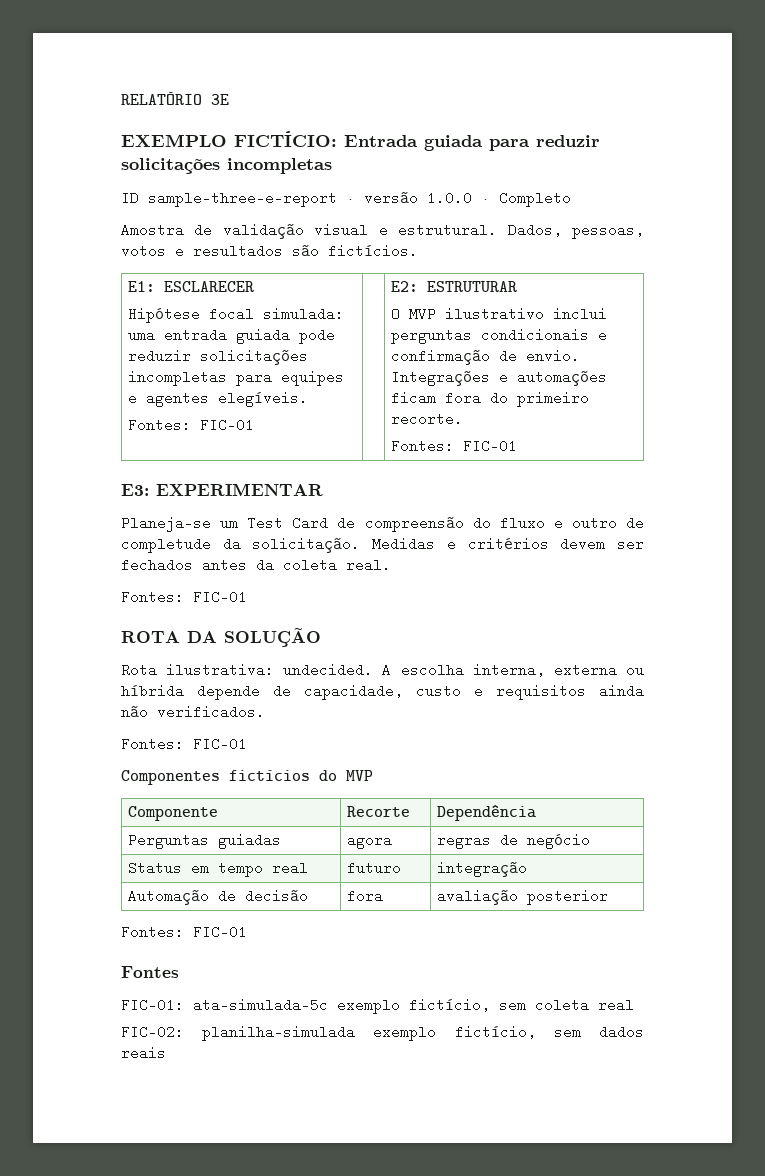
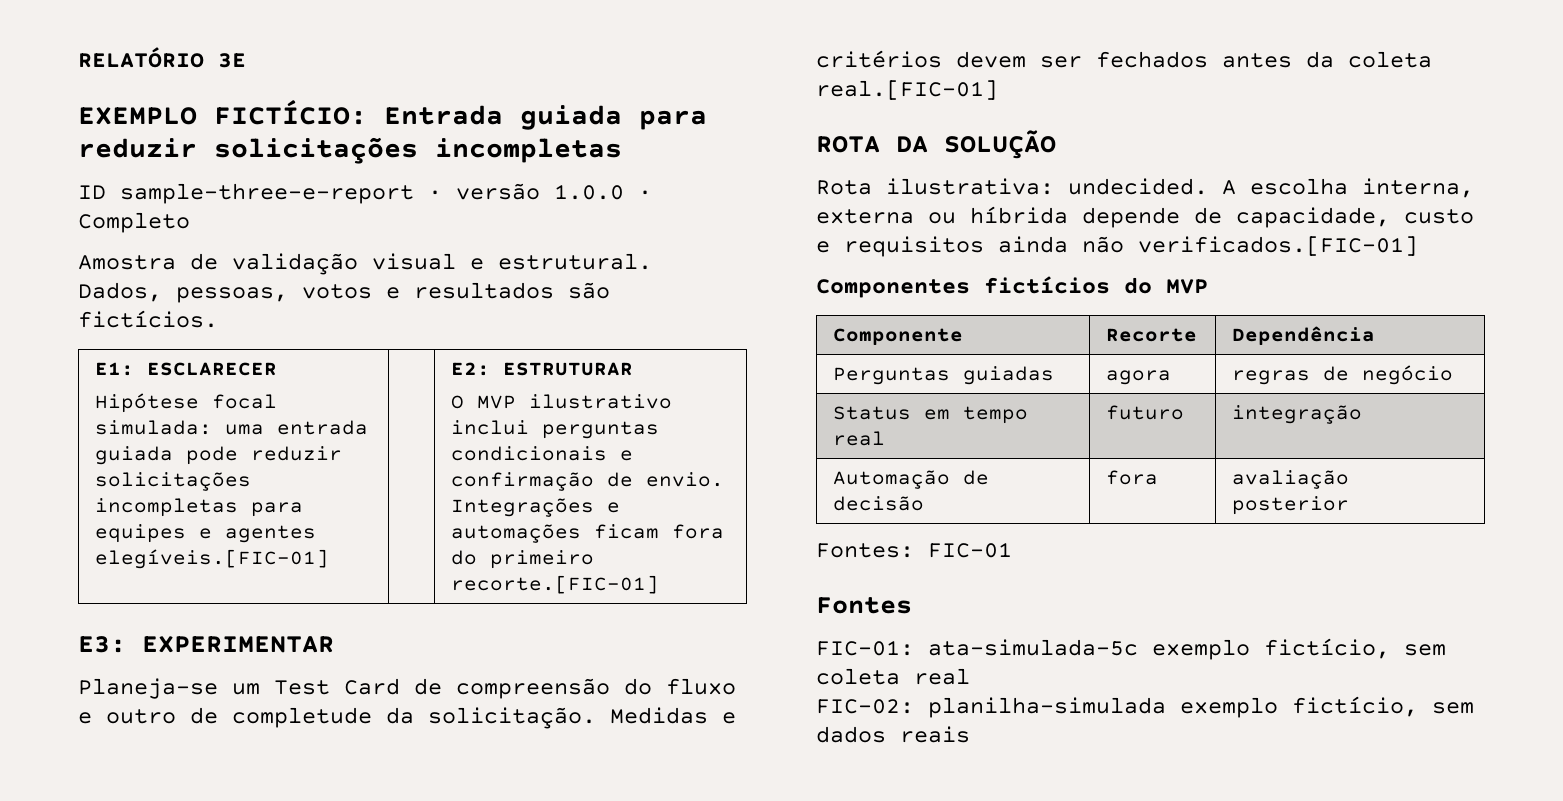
[217,391,308,407] [127,418,254,432] elegíveis. // Fontes: FIC-01 -> [95,549,330,569] elegíveis.[FIC-01]
[390,412,463,426] [390,439,517,453] recorte. // Fontes: FIC-01 -> [451,575,660,594] recorte.[FIC-01]
[346,558,391,572] [121,590,247,604] real. // Fontes: FIC-01 -> [816,80,998,100] real.[FIC-01]
[157,705,265,719] [121,737,247,751] verificados. // Fontes: FIC-01 -> [1138,236,1418,256] verificados.[FIC-01]

